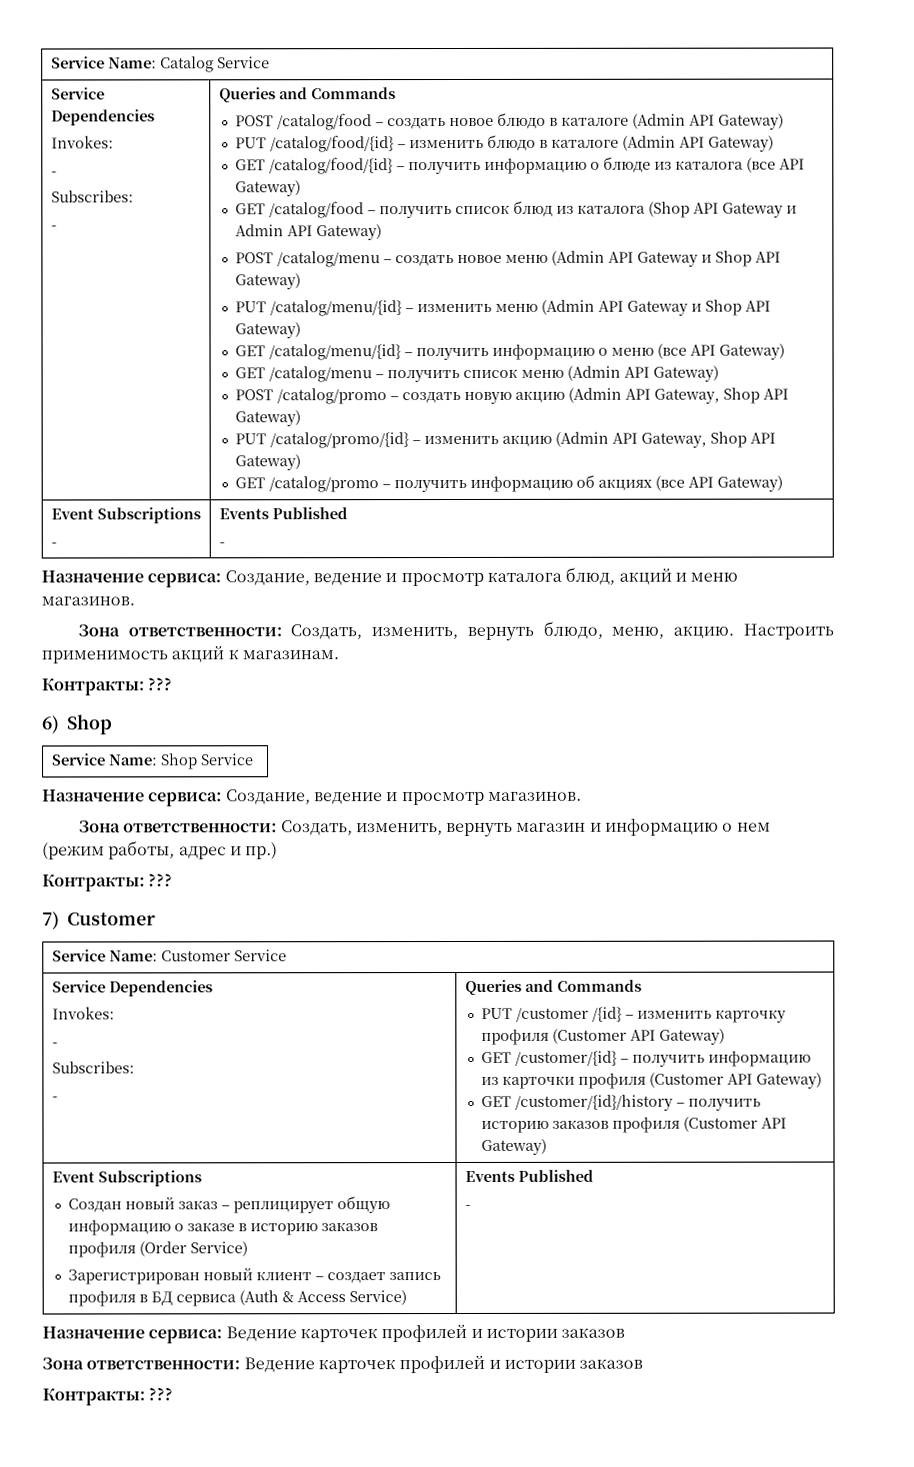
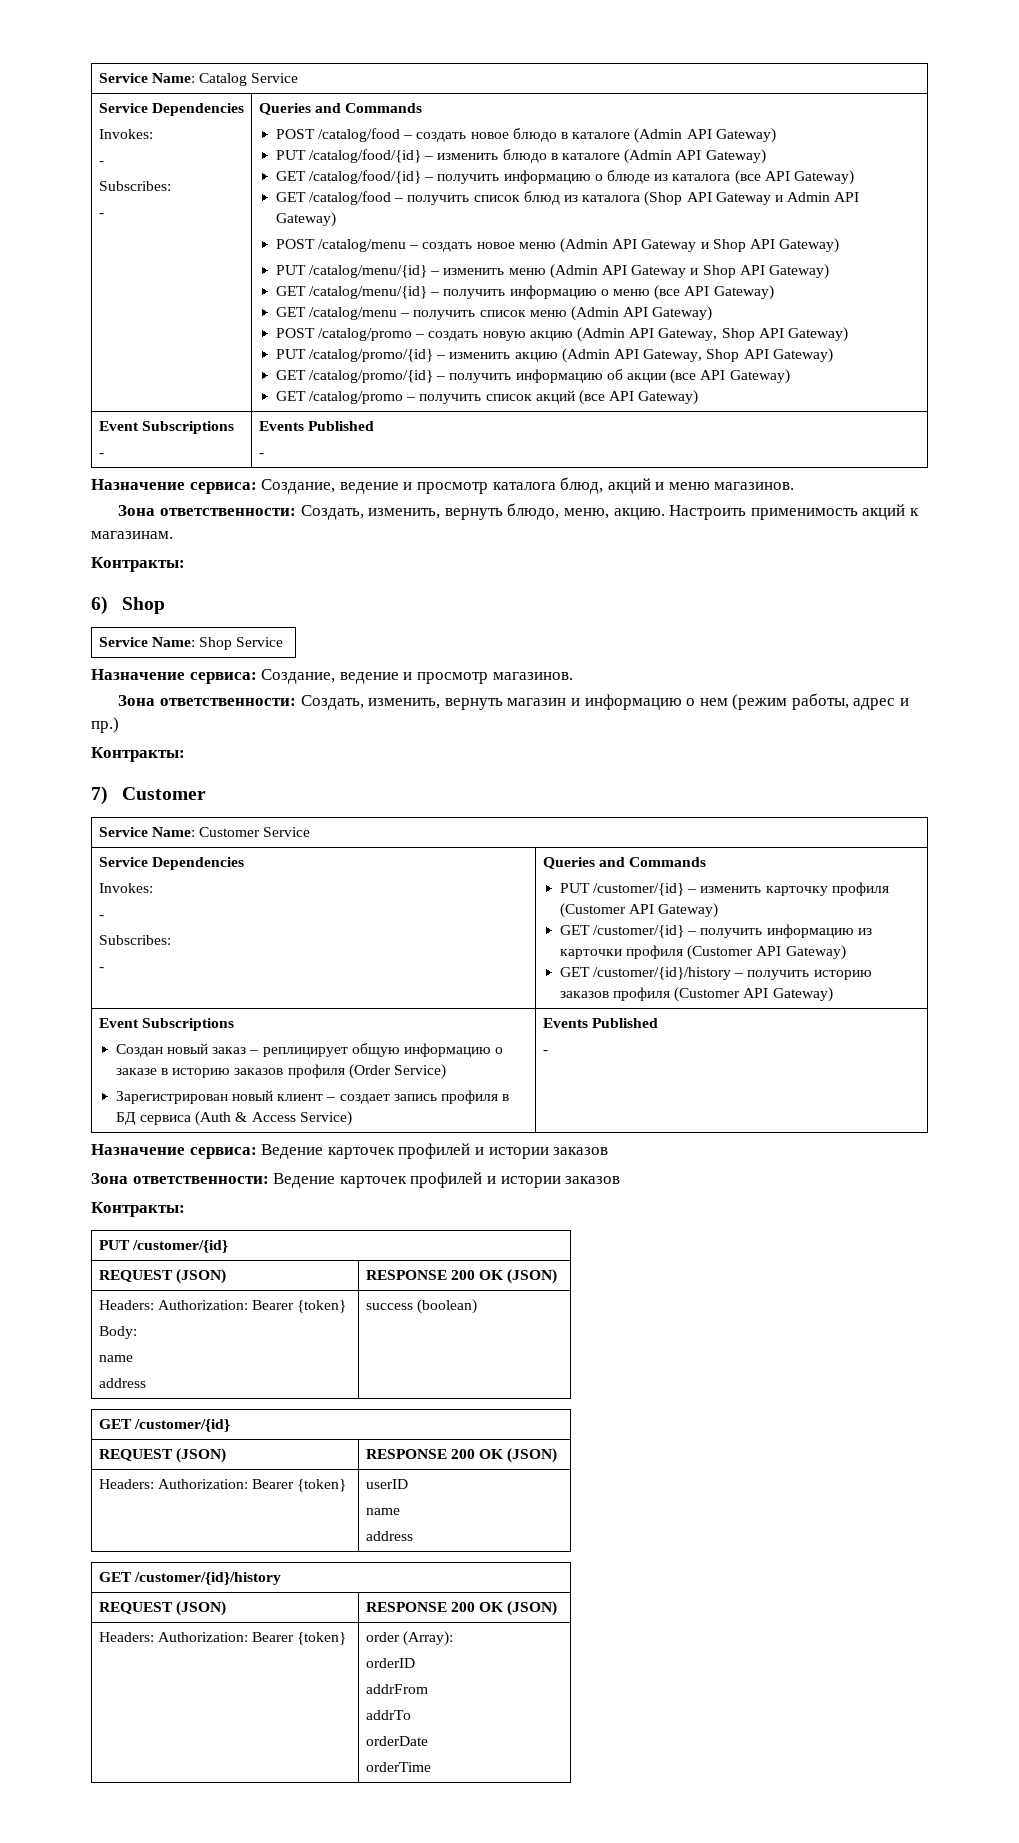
[268,476,379,493] /catalog/promo -> [309,370,434,383] /catalog/promo/{id}
[597,478,653,491] акциях -> [627,369,790,384] [275,390,575,404] акции (все API Gateway) // GET /catalog/promo – получить список акций
[147,677,173,691] ??? -> (185, 564) none
[148,873,174,887] ??? -> (185, 754) none
[515,1006,622,1022] /customer /{id} -> [593,883,685,896] /customer/{id}
[148,1387,174,1401] ??? -> [98,1240,229,1253] [98,1269,227,1284] [365,1269,558,1284] [98,1300,347,1313] [98,1326,137,1339] [98,1355,133,1362] [98,1378,146,1388] [365,1299,478,1314] [98,1419,231,1432] [98,1448,227,1463] [365,1448,558,1463] [98,1479,347,1492] [365,1479,408,1489] [365,1508,400,1515] [365,1531,413,1541] [98,1572,282,1585] [98,1601,227,1616] [365,1601,558,1616] [98,1632,347,1645] [365,1631,454,1646] [365,1658,415,1668] [365,1684,428,1694] [365,1710,411,1720] [365,1736,428,1746] [365,1762,431,1772] // PUT /customer/{id} // REQUEST (JSON) | RESPONSE 200 OK (JSON) // Headers: Authorization: Bearer {token} // Body: // name // address | success (boolean) // GET /customer/{id} // REQUEST (JSON) | RESPONSE 200 OK (JSON) // Headers: Authorization: Bearer {token} | userID // name // address // GET /customer/{id}/history // REQUEST (JSON) | RESPONSE 200 OK (JSON) // Headers: Authorization: Bearer {token} | order (Array): // orderID // addrFrom // addrTo // orderDate // orderTime

